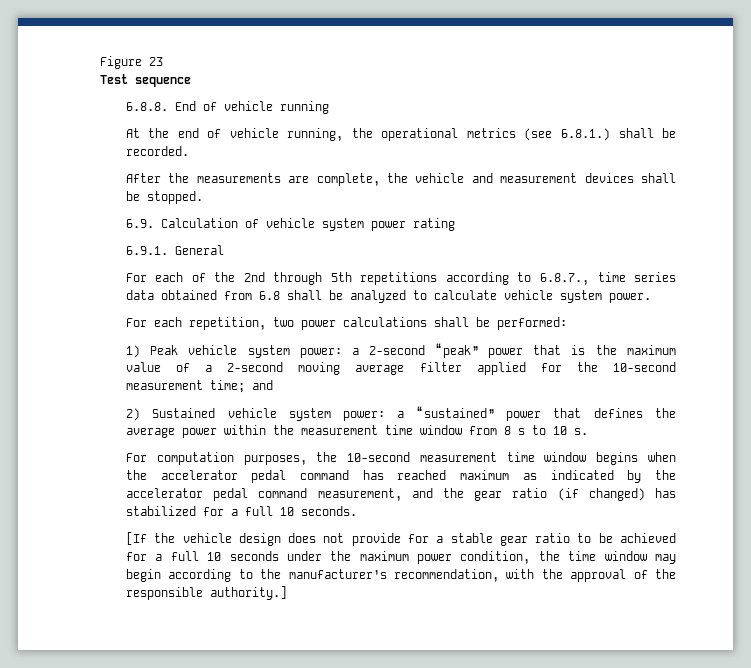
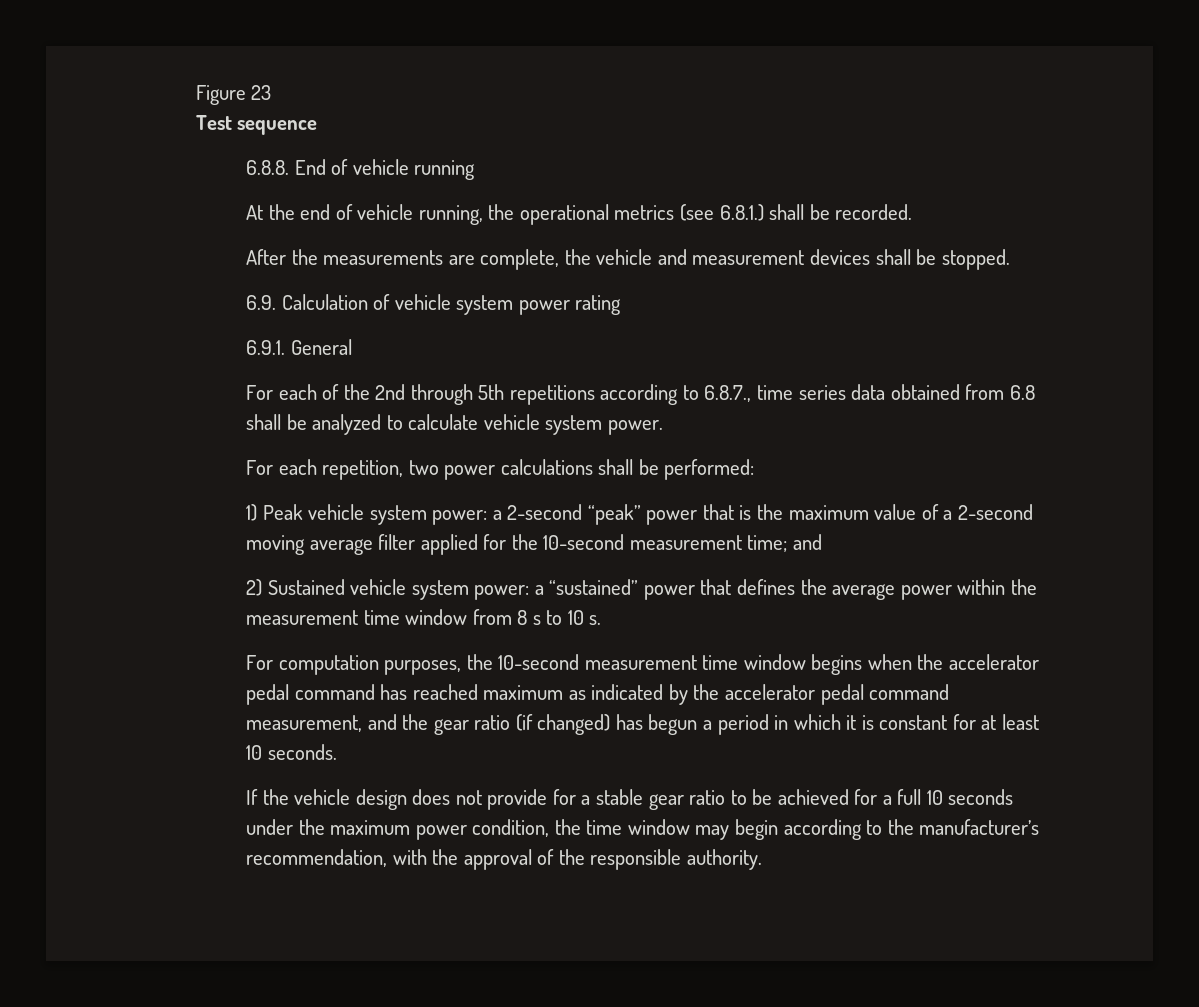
[125,506,273,516] stabilized for a full -> [648,714,1039,735] begun a period in which it is constant for at least
[125,532,147,545] [If -> [246,789,259,805] If
[209,586,287,600] authority.] -> [686,849,762,870] authority.

